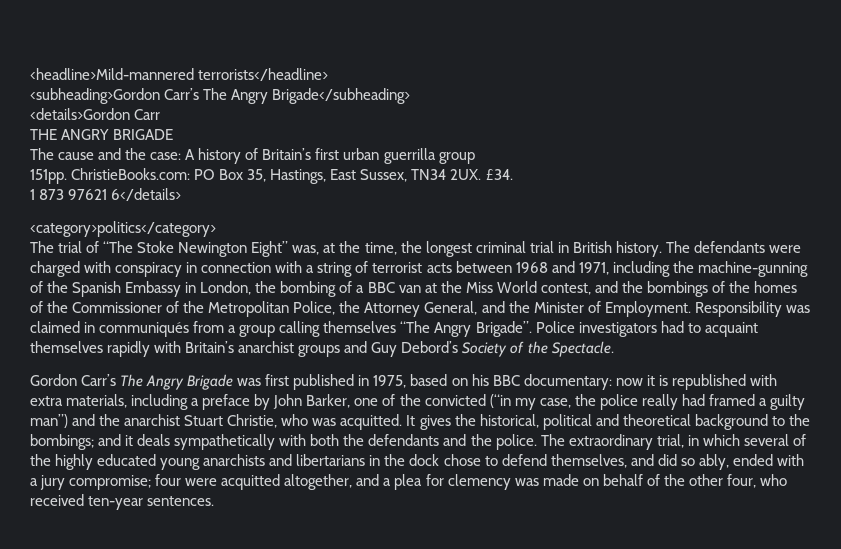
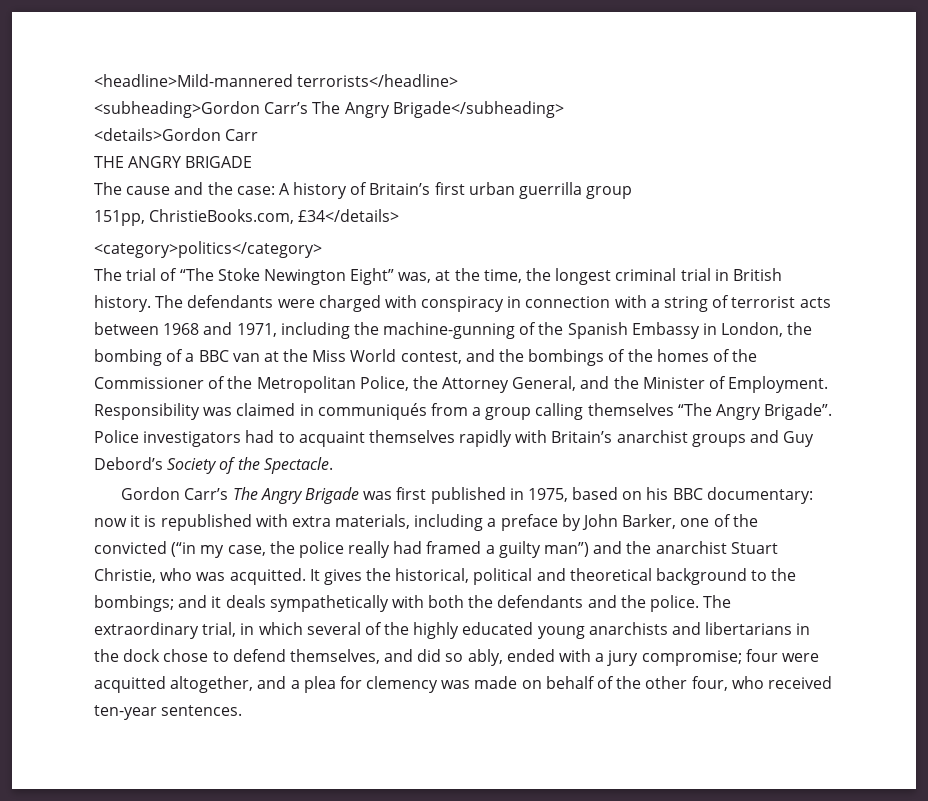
[30,168,513,184] [30,188,182,201] 151pp. ChristieBooks.com: PO Box 35, Hastings, East Sussex, TN34 2UX. £34. // 1 873 97621 6</details> -> [94,209,400,226] 151pp, ChristieBooks.com, £34</details>

